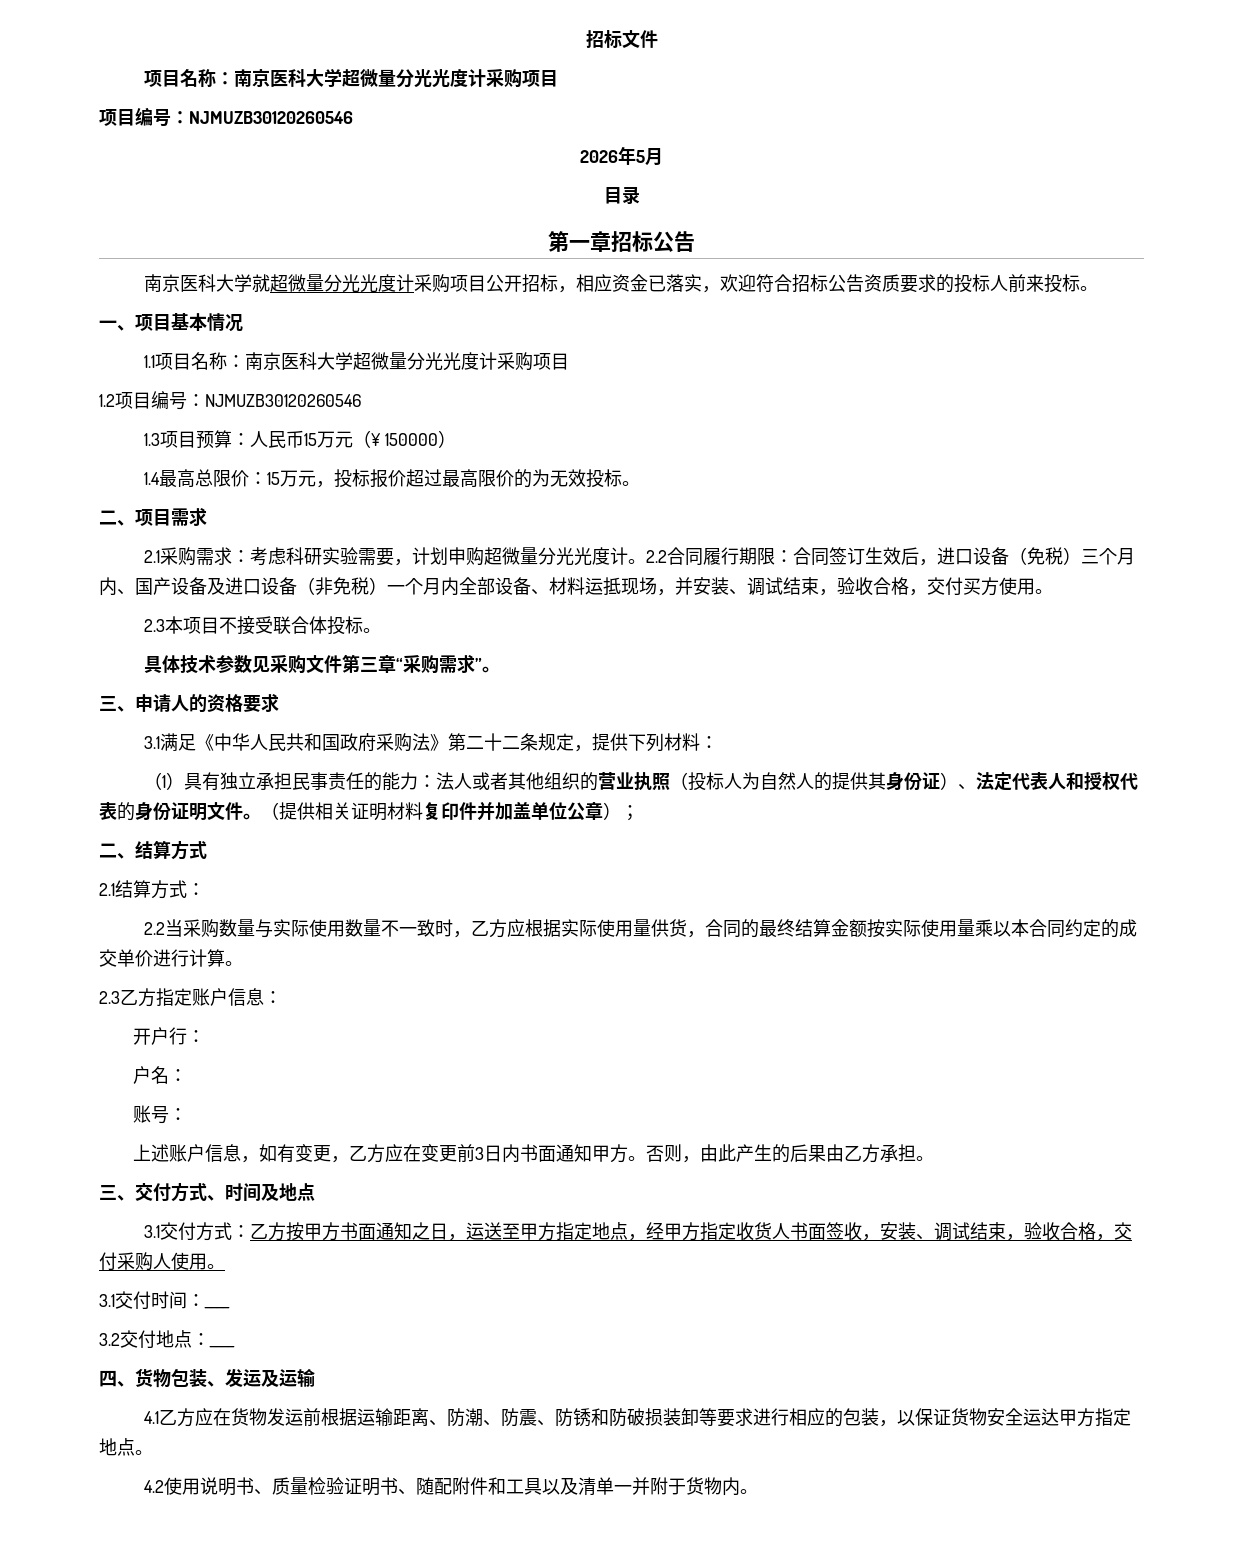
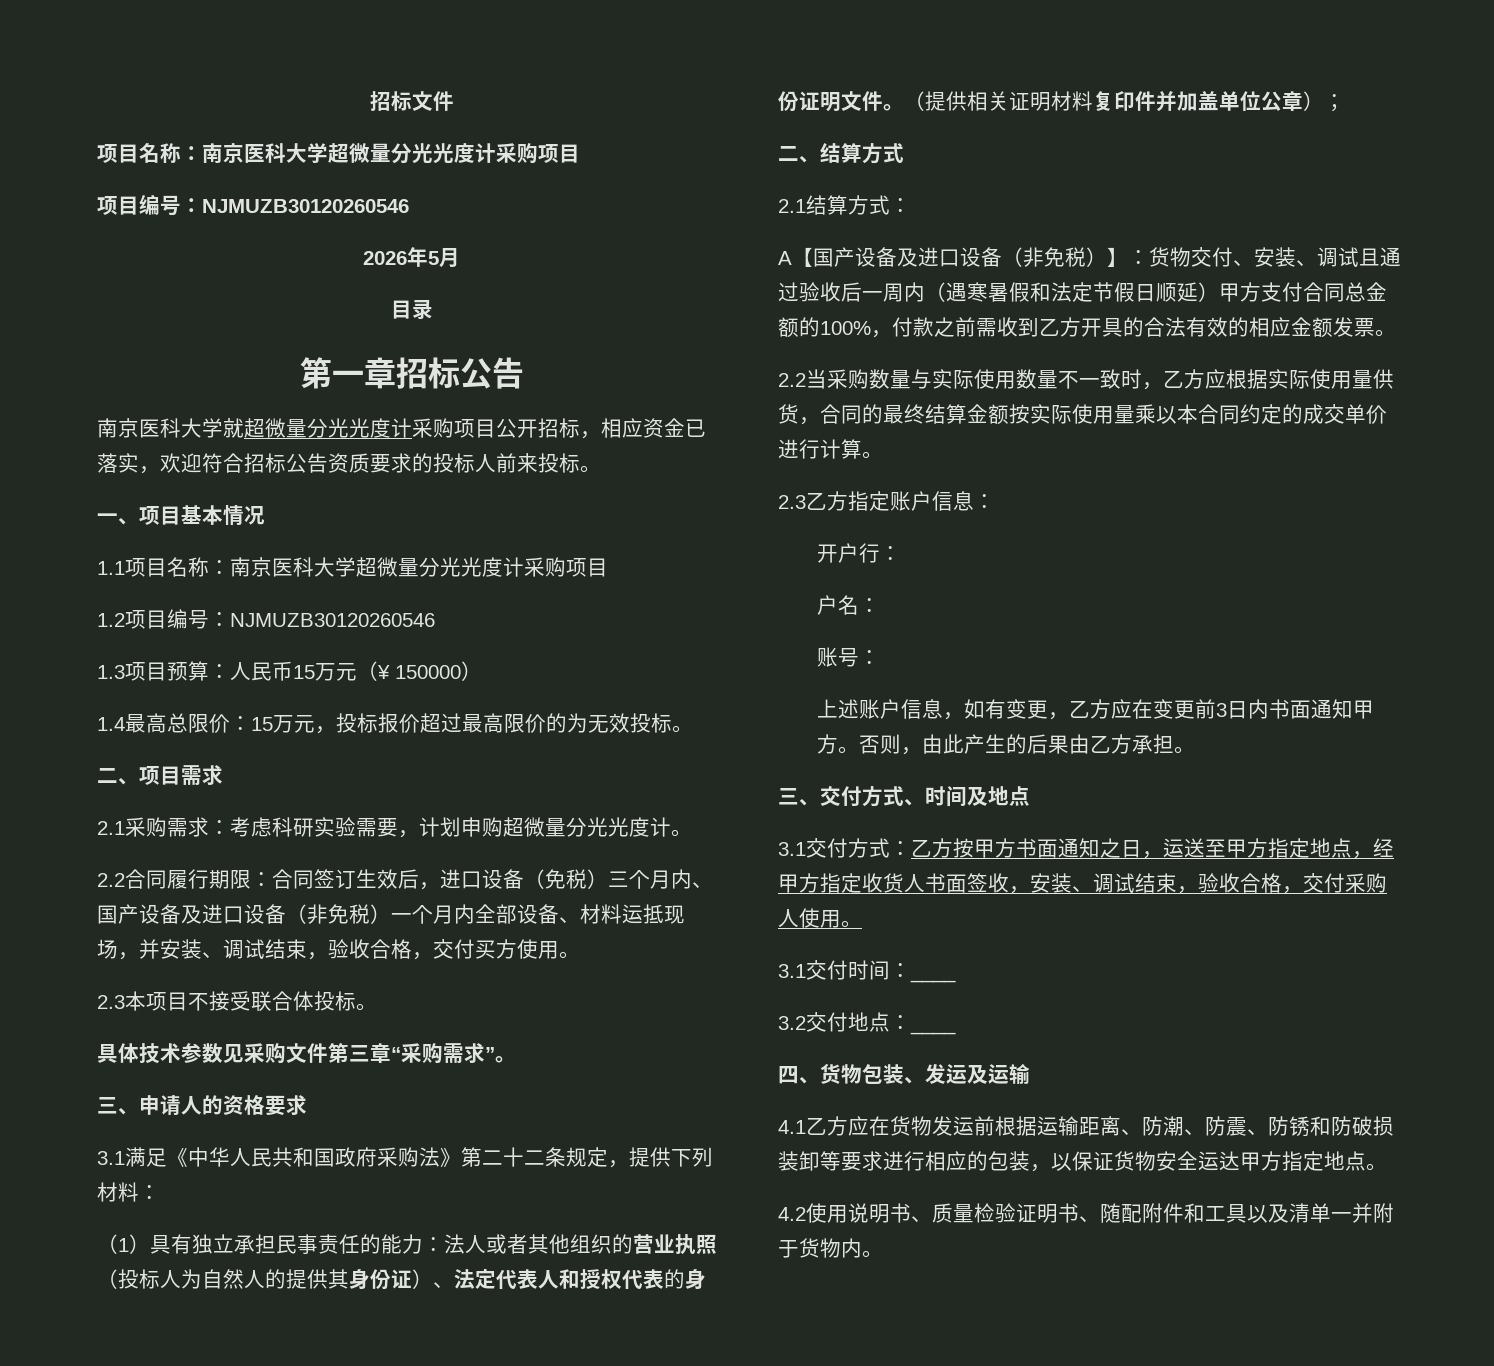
(647, 561) none -> (692, 833) //
(205, 889) none -> [778,247,1401,267] [778,282,1387,302] [778,317,1396,338] // A【国产设备及进口设备（非免税）】：货物交付、安装、调试且通过验收后一周内（遇寒暑假和法定节假日顺延）甲方支付合同总金额的100%，付款之前需收到乙方开具的合法有效的相应金额发票。

